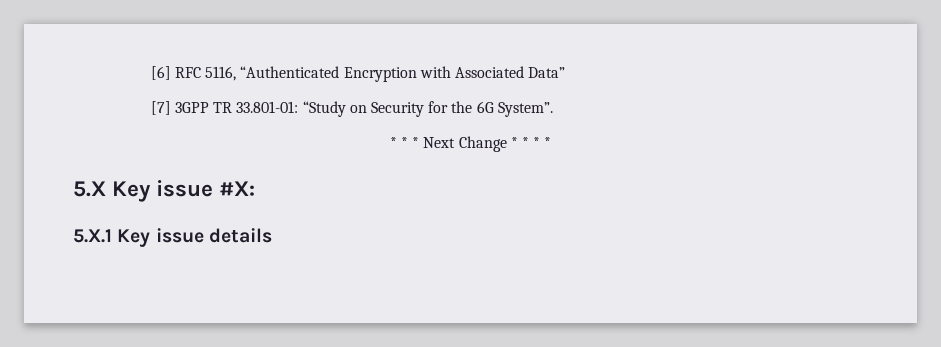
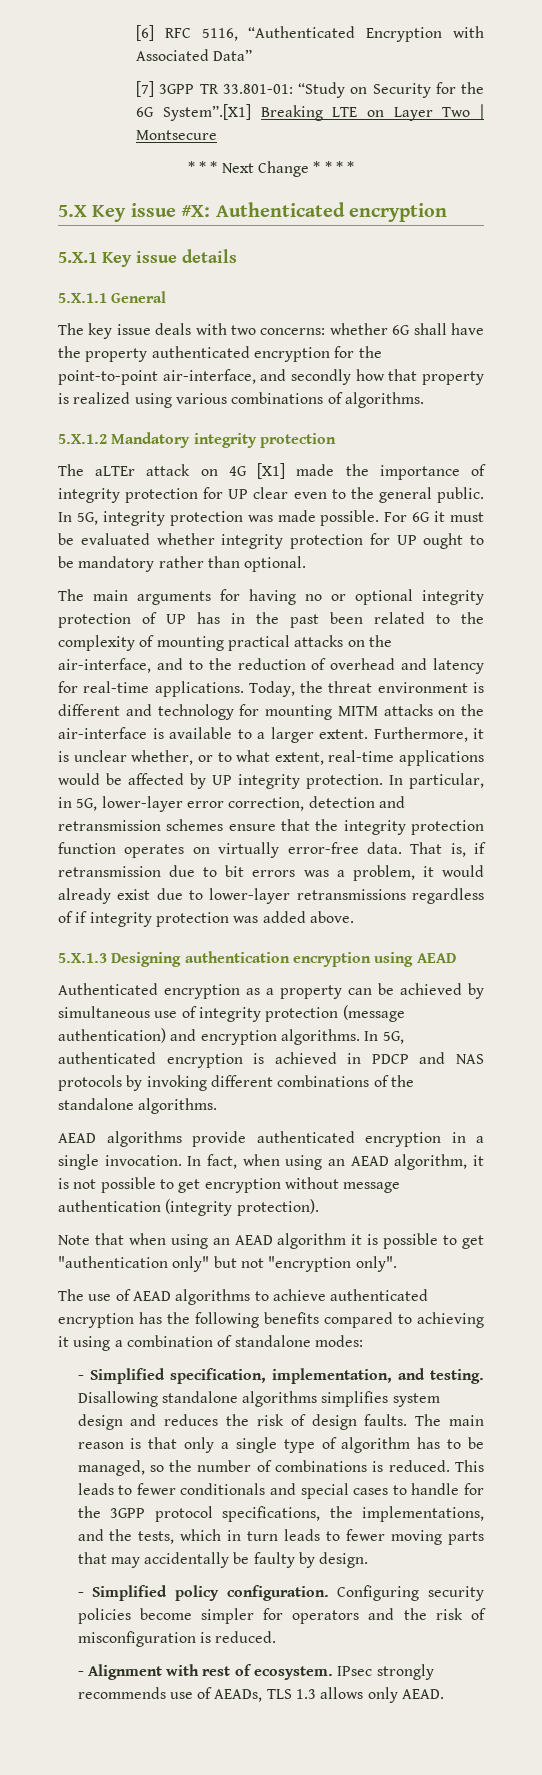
[497,102,553,117] System”. -> [162,104,484,121] [136,130,218,140] System”.[X1] Breaking LTE on Layer Two | Montsecure
(256, 188) none -> [215,202,447,222] Authenticated encryption
(272, 235) none -> [58,291,167,303] [58,323,484,339] [58,346,382,362] [58,369,485,385] [58,392,424,408] [58,432,336,448] [58,463,487,480] [58,487,484,503] [58,510,484,526] [58,533,484,549] [58,556,307,572] [58,589,484,605] [58,612,484,628] [58,635,392,651] [58,658,484,674] [58,681,484,697] [58,704,484,720] [58,727,484,743] [58,750,484,766] [58,773,484,789] [58,796,405,812] [58,819,484,835] [58,842,486,858] [58,865,484,881] [58,888,485,904] [58,911,354,927] [58,951,456,967] [58,983,484,999] [58,1005,405,1022] [58,1028,404,1045] [58,1052,484,1068] [58,1075,414,1091] [58,1098,218,1114] [58,1131,484,1147] [58,1154,485,1170] [58,1177,401,1193] [58,1199,319,1216] [58,1233,485,1249] [58,1256,397,1272] [58,1289,429,1305] [58,1312,484,1328] [58,1335,363,1351] [77,1368,485,1384] [77,1391,440,1407] [77,1414,485,1430] [77,1437,484,1453] [77,1460,484,1476] [77,1483,485,1499] [77,1506,484,1522] [77,1529,484,1545] [77,1552,369,1568] [77,1585,485,1601] [77,1608,486,1624] [77,1631,277,1647] [77,1664,434,1680] [77,1687,445,1703] // 5.X.1.1 General // The key issue deals with two concerns: whether 6G shall have the property authenticated encryption for the point-to-point air-interface, and secondly how that property is realized using various combinations of algorithms. // 5.X.1.2 Mandatory integrity protection // The aLTEr attack on 4G [X1] made the importance of integrity protection for UP clear even to the general public. In 5G, integrity protection was made possible. For 6G it must be evaluated whether integrity protection for UP ought to be mandatory rather than optional. // The main arguments for having no or optional integrity protection of UP has in the past been related to the complexity of mounting practical attacks on the air-interface, and to the reduction of overhead and latency for real-time applications. Today, the threat environment is different and technology for mounting MITM attacks on the air-interface is available to a larger extent. Furthermore, it is unclear whether, or to what extent, real-time applications would be affected by UP integrity protection. In particular, in 5G, lower-layer error correction, detection and retransmission schemes ensure that the integrity protection function operates on virtually error-free data. That is, if retransmission due to bit errors was a problem, it would already exist due to lower-layer retransmissions regardless of if integrity protection was added above. // 5.X.1.3 Designing authentication encryption using AEAD // Authenticated encryption as a property can be achieved by simultaneous use of integrity protection (message authentication) and encryption algorithms. In 5G, authenticated encryption is achieved in PDCP and NAS protocols by invoking different combinations of the standalone algorithms. // AEAD algorithms provide authenticated encryption in a single invocation. In fact, when using an AEAD algorithm, it is not possible to get encryption without message authentication (integrity protection). // Note that when using an AEAD algorithm it is possible to get "authentication only" but not "encryption only". // The use of AEAD algorithms to achieve authenticated encryption has the following benefits compared to achieving it using a combination of standalone modes: // - Simplified specification, implementation, and testing. Disallowing standalone algorithms simplifies system design and reduces the risk of design faults. The main reason is that only a single type of algorithm has to be managed, so the number of combinations is reduced. This leads to fewer conditionals and special cases to handle for the 3GPP protocol specifications, the implementations, and the tests, which in turn leads to fewer moving parts that may accidentally be faulty by design. // - Simplified policy configuration. Configuring security policies become simpler for operators and the risk of misconfiguration is reduced. // - Alignment with rest of ecosystem. IPsec strongly recommends use of AEADs, TLS 1.3 allows only AEAD.

